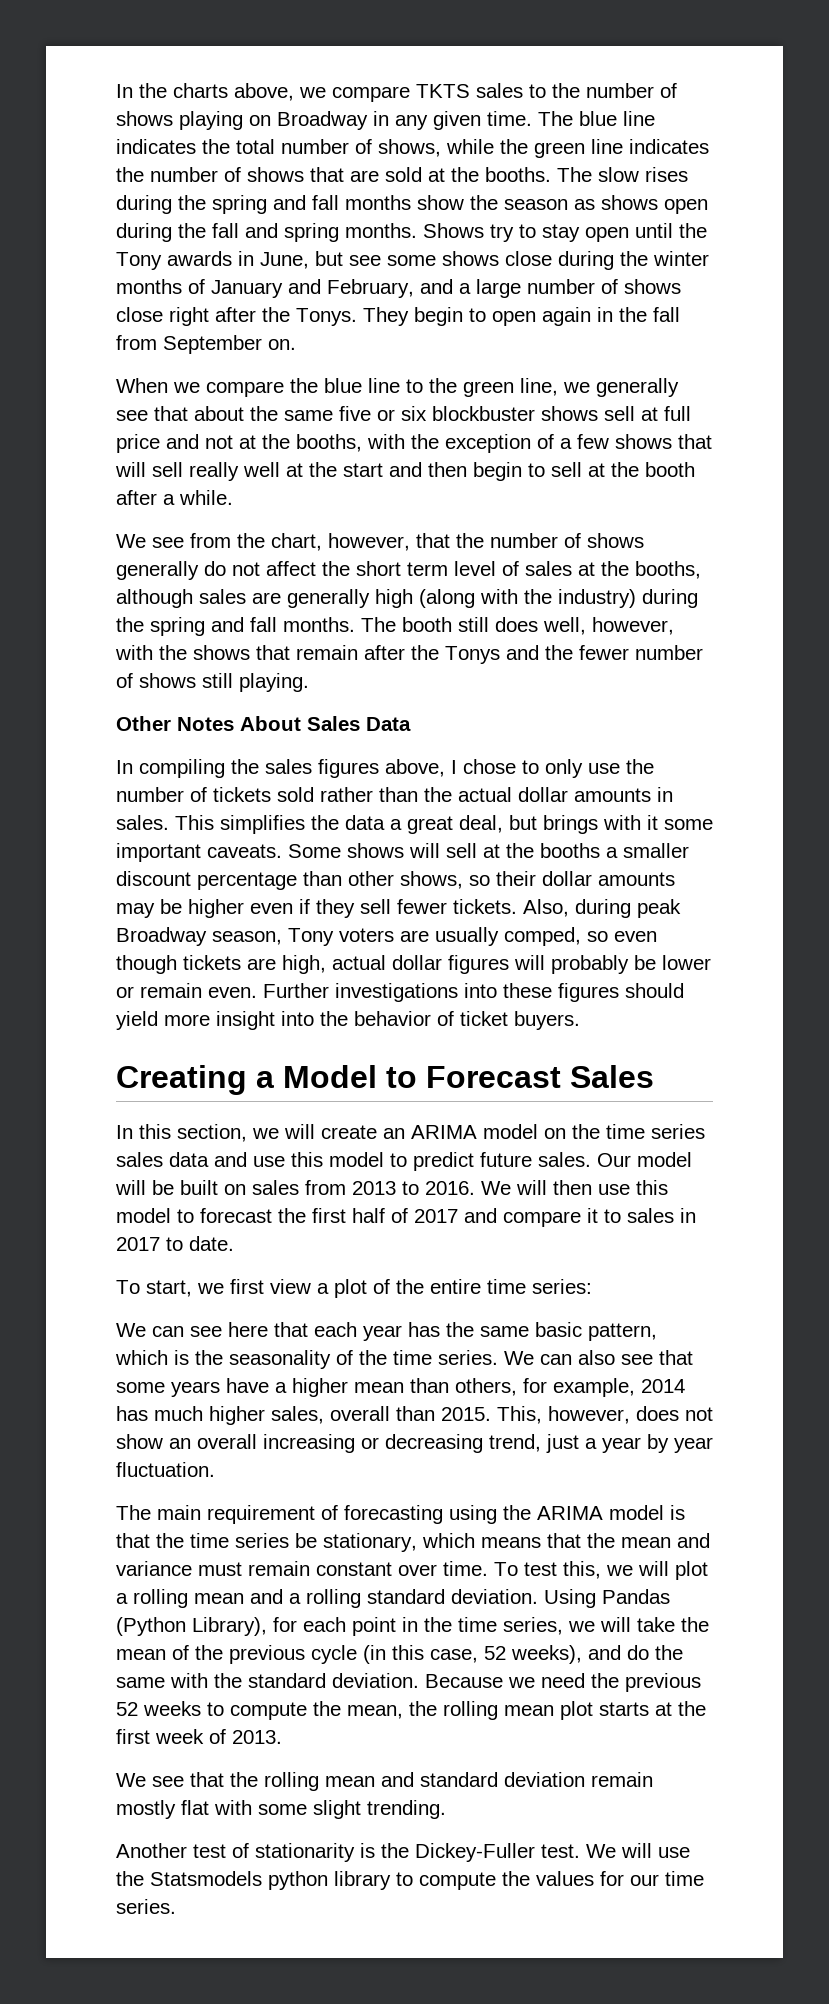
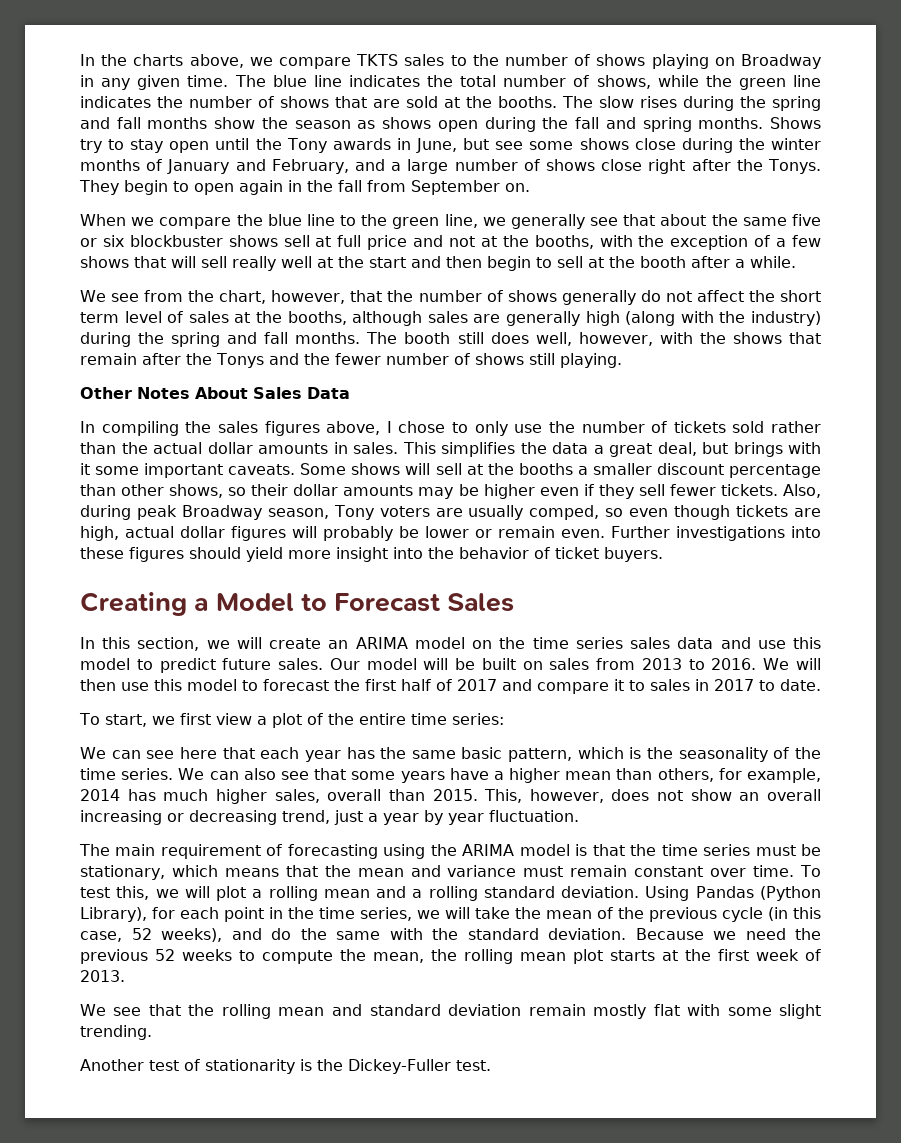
(289, 1540) none -> [755,845,796,856] must
[586,1843,690,1858] [116,1871,704,1890] [116,1899,176,1914] We will use the Statsmodels python library to compute the values for our time series. -> (491, 1065) none

